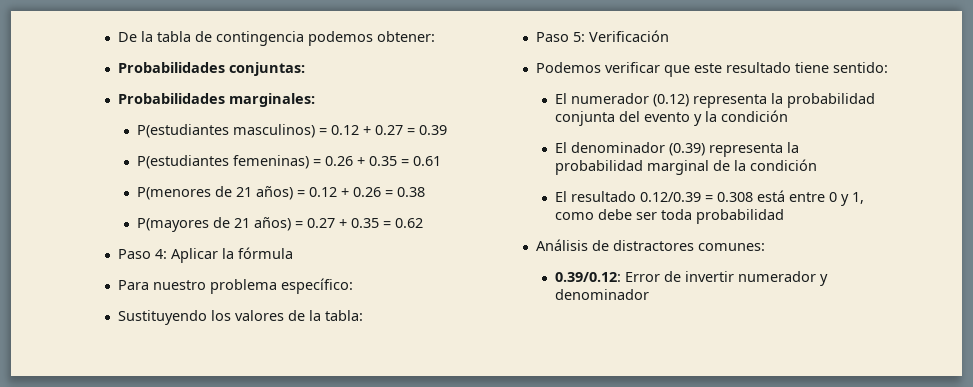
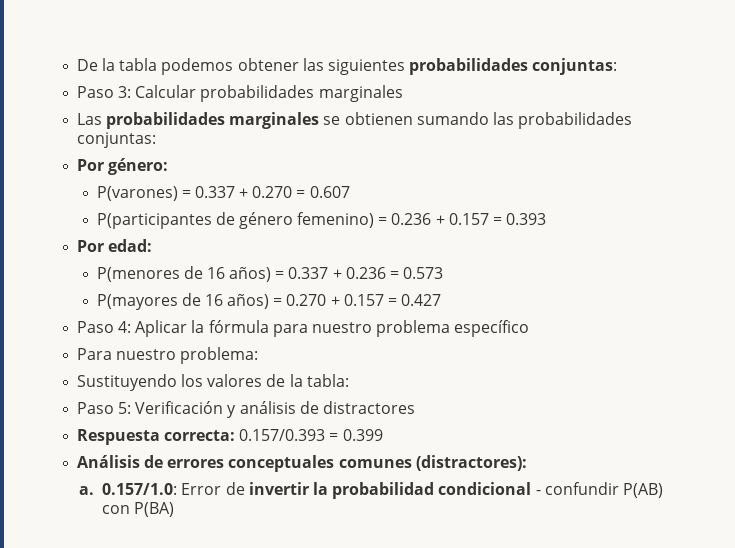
[195,31,436,46] [118,62,306,76] [118,93,316,107] [136,124,447,138] [136,155,441,169] de contingencia podemos obtener: // Probabilidades conjuntas: // Probabilidades marginales: // P(estudiantes masculinos) = 0.12 + 0.27 = 0.39 // P(estudiantes femeninas) = 0.26 + 0.35 = 0.61 -> [161,58,618,75] [76,85,403,102] [76,112,633,129] [76,132,156,148] [76,158,168,175] [96,186,350,201] [96,212,547,229] [76,239,152,252] podemos obtener las siguientes probabilidades conjuntas: // Paso 3: Calcular probabilidades marginales // Las probabilidades marginales se obtienen sumando las probabilidades conjuntas: // Por género: // P(varones) = 0.337 + 0.270 = 0.607 // P(participantes de género femenino) = 0.236 + 0.157 = 0.393 // Por edad:
[235,186,425,200] 21 años) = 0.12 + 0.26 = 0.38 -> [206,267,444,282] 16 años) = 0.337 + 0.236 = 0.573
[233,217,423,231] 21 años) = 0.27 + 0.35 = 0.62 -> [204,294,442,309] 16 años) = 0.270 + 0.157 = 0.427
(294, 253) none -> [272,320,530,337] para nuestro problema específico
[210,278,354,294] problema específico: -> [180,347,259,364] problema:
[536,62,889,77] [554,93,875,108] [554,110,788,126] [554,142,799,157] [554,159,817,175] [554,190,864,206] [554,209,784,224] [536,239,766,251] [554,271,828,286] [554,289,649,300] // Podemos verificar que este resultado tiene sentido: // El numerador (0.12) representa la probabilidad conjunta del evento y la condición // El denominador (0.39) representa la probabilidad marginal de la condición // El resultado 0.12/0.39 = 0.308 está entre 0 y 1, como debe ser toda probabilidad // Análisis de distractores comunes: // 0.39/0.12: Error de invertir numerador y denominador -> [227,401,415,418] [76,429,383,445] [76,455,527,472] [79,482,663,499] [102,502,175,517] y análisis de distractores // Respuesta correcta: 0.157/0.393 = 0.399 // Análisis de errores conceptuales comunes (distractores): // a. 0.157/1.0: Error de invertir la probabilidad condicional - confundir P(AB) con P(BA)

